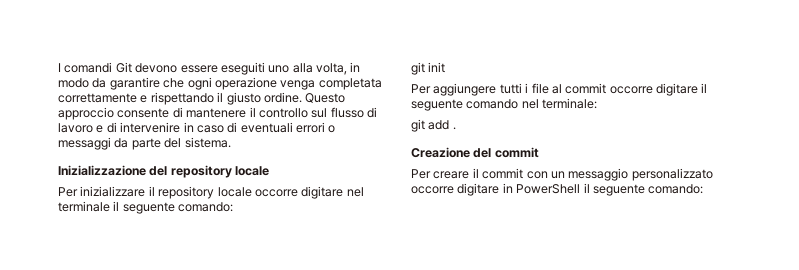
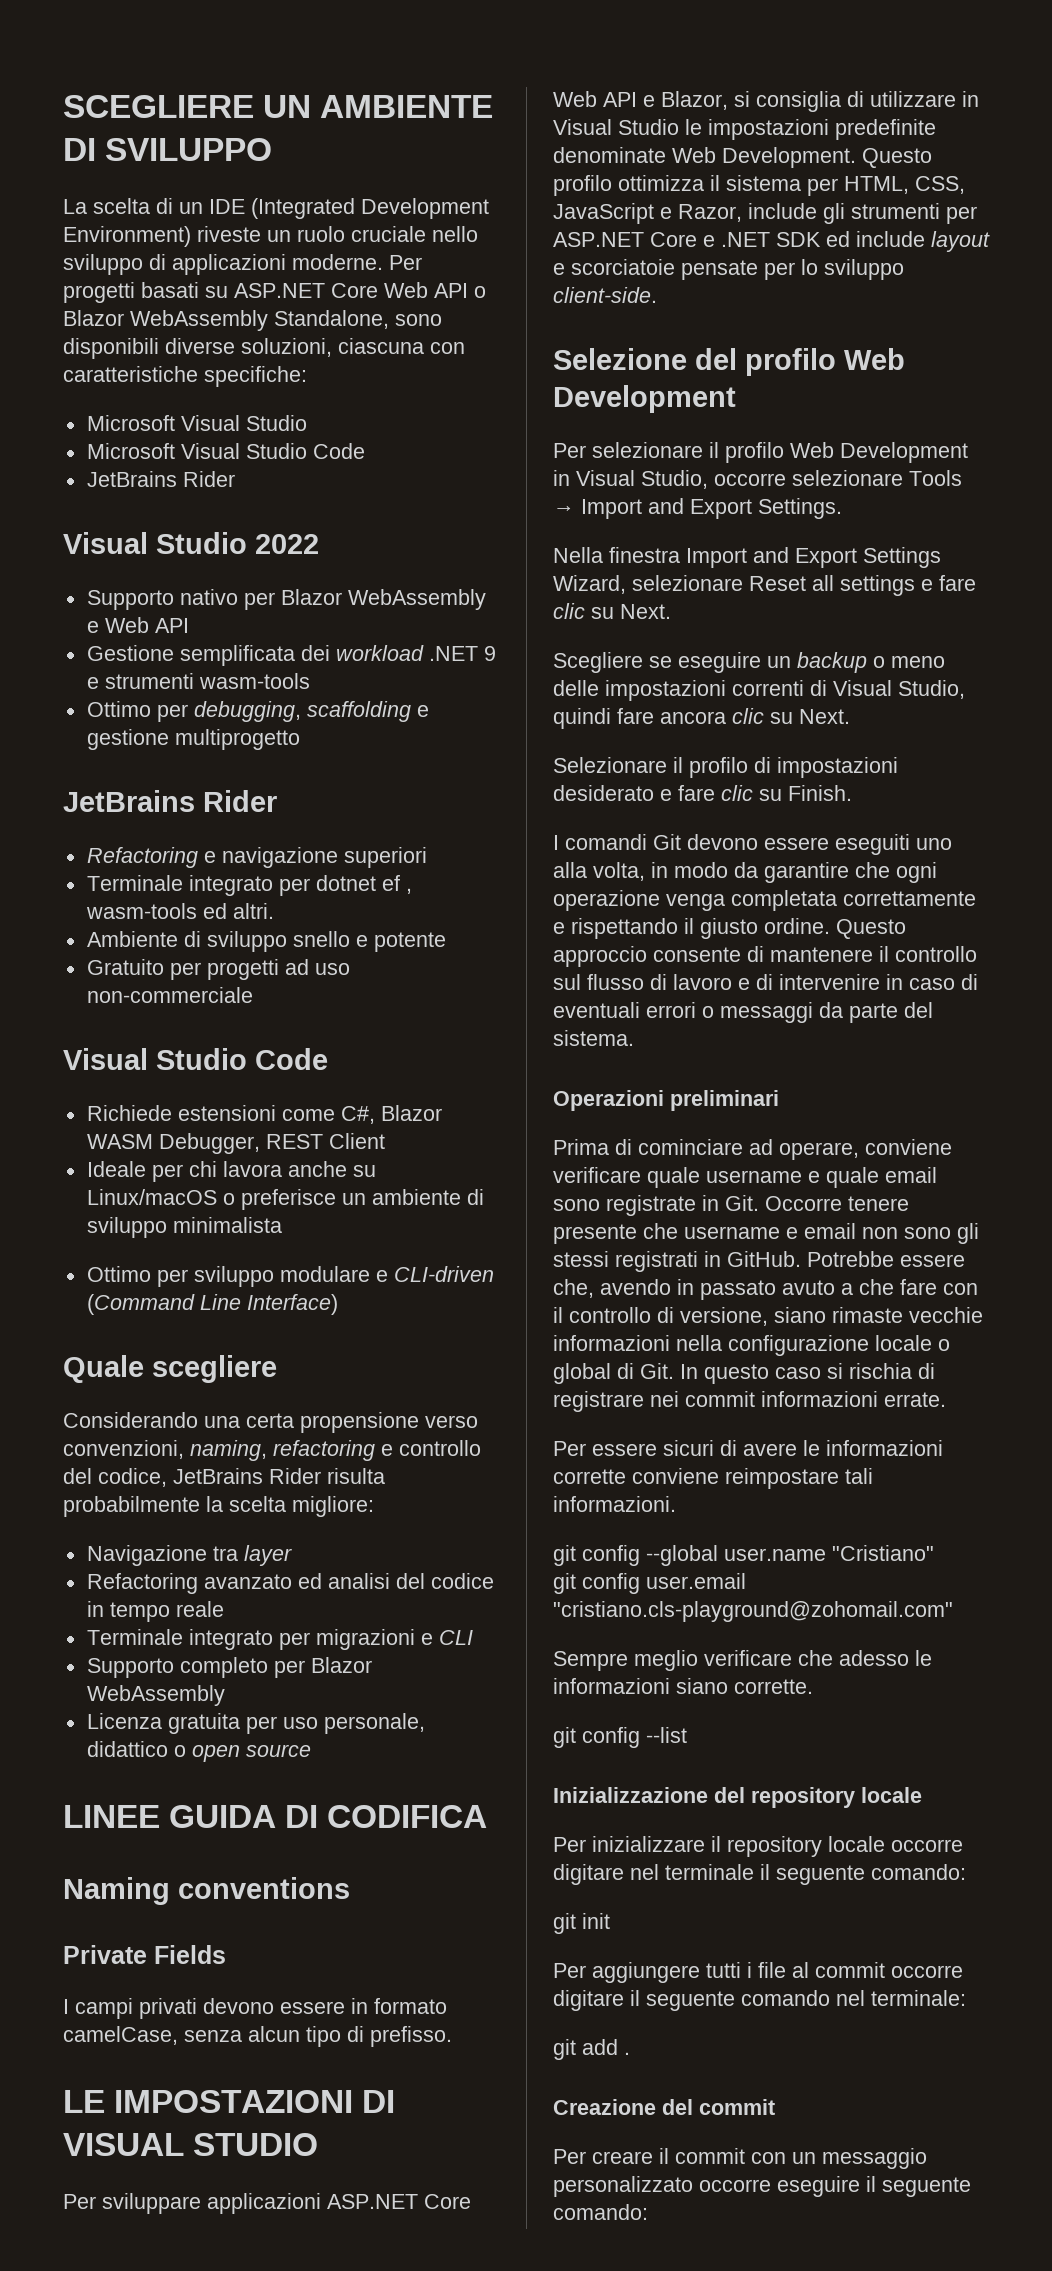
(58, 67) none -> [63,95,494,118] [63,138,273,161] [63,198,489,219] [63,226,478,247] [63,254,422,275] [63,282,486,303] [63,310,442,331] [63,338,465,359] [63,366,307,387] [86,415,307,431] [86,443,365,459] [86,471,235,487] [63,532,319,554] [86,589,486,610] [86,617,189,633] [86,645,496,666] [86,673,310,689] [86,701,429,722] [86,729,300,750] [63,790,277,812] [86,847,427,868] [86,875,412,896] [85,903,274,919] [86,931,446,952] [86,959,350,980] [86,987,253,1003] [63,1048,328,1070] [86,1105,442,1124] [86,1133,385,1154] [86,1161,376,1182] [86,1189,484,1210] [86,1217,282,1238] [86,1266,494,1287] [86,1294,338,1315] [63,1355,277,1383] [63,1412,478,1433] [63,1440,481,1461] [63,1468,385,1487] [63,1496,374,1517] [86,1545,292,1566] [86,1573,494,1594] [86,1601,224,1622] [86,1629,473,1650] [86,1657,372,1678] [86,1685,225,1706] [86,1713,425,1734] [86,1741,311,1762] [63,1805,488,1828] [63,1877,350,1905] [63,1945,226,1964] [63,1998,447,2019] [63,2026,452,2047] [63,2090,396,2113] [63,2133,319,2156] [63,2193,471,2214] [553,91,979,112] [553,119,936,140] [553,147,932,168] [553,175,965,196] [553,203,977,224] [553,231,990,252] [553,259,904,280] [553,287,657,303] [553,348,905,376] [553,385,736,413] [553,442,968,463] [553,470,962,489] [553,498,842,519] [553,547,941,568] [553,575,976,596] [553,603,671,619] [553,652,945,673] [553,680,965,701] [553,708,850,729] [553,757,898,778] [553,785,852,801] SCEGLIERE UN AMBIENTE DI SVILUPPO // La scelta di un IDE (Integrated Development Environment) riveste un ruolo cruciale nello sviluppo di applicazioni moderne. Per progetti basati su ASP.NET Core Web API o Blazor WebAssembly Standalone, sono disponibili diverse soluzioni, ciascuna con caratteristiche specifiche: // Microsoft Visual Studio // Microsoft Visual Studio Code // JetBrains Rider // Visual Studio 2022 // Supporto nativo per Blazor WebAssembly e Web API // Gestione semplificata dei workload .NET 9 e strumenti wasm-tools // Ottimo per debugging, scaffolding e gestione multiprogetto // JetBrains Rider // Refactoring e navigazione superiori // Terminale integrato per dotnet ef , wasm-tools ed altri. // Ambiente di sviluppo snello e potente // Gratuito per progetti ad uso non-commerciale // Visual Studio Code // Richiede estensioni come C#, Blazor WASM Debugger, REST Client // Ideale per chi lavora anche su Linux/macOS o preferisce un ambiente di sviluppo minimalista // Ottimo per sviluppo modulare e CLI-driven (Command Line Interface) // Quale scegliere // Considerando una certa propensione verso convenzioni, naming, refactoring e controllo del codice, JetBrains Rider risulta probabilmente la scelta migliore: // Navigazione tra layer // Refactoring avanzato ed analisi del codice in tempo reale // Terminale integrato per migrazioni e CLI // Supporto completo per Blazor WebAssembly // Licenza gratuita per uso personale, didattico o open source // LINEE GUIDA DI CODIFICA // Naming conventions // Private Fields // I campi privati devono essere in formato camelCase, senza alcun tipo di prefisso. // LE IMPOSTAZIONI DI VISUAL STUDIO // Per sviluppare applicazioni ASP.NET Core Web API e Blazor, si consiglia di utilizzare in Visual Studio le impostazioni predefinite denominate Web Development. Questo profilo ottimizza il sistema per HTML, CSS, JavaScript e Razor, include gli strumenti per ASP.NET Core e .NET SDK ed include layout e scorciatoie pensate per lo sviluppo client-side. // Selezione del profilo Web Development // Per selezionare il profilo Web Development in Visual Studio, occorre selezionare Tools → Import and Export Settings. // Nella finestra Import and Export Settings Wizard, selezionare Reset all settings e fare clic su Next. // Scegliere se eseguire un backup o meno delle impostazioni correnti di Visual Studio, quindi fare ancora clic su Next. // Selezionare il profilo di impostazioni desiderato e fare clic su Finish. //
(231, 142) none -> [553,1090,779,1111] [553,1139,952,1160] [553,1167,937,1188] [553,1195,909,1216] [553,1223,979,1244] [553,1251,965,1272] [553,1279,978,1300] [553,1307,983,1326] [553,1335,950,1356] [553,1363,935,1384] [553,1391,946,1412] [553,1440,943,1456] [553,1468,873,1489] [553,1496,676,1512] [553,1545,934,1566] [553,1573,746,1594] [553,1601,953,1622] [553,1650,932,1671] [553,1678,813,1694] [553,1727,687,1748] // Operazioni preliminari // Prima di cominciare ad operare, conviene verificare quale username e quale email sono registrate in Git. Occorre tenere presente che username e email non sono gli stessi registrati in GitHub. Potrebbe essere che, avendo in passato avuto a che fare con il controllo di versione, siano rimaste vecchie informazioni nella configurazione locale o global di Git. In questo caso si rischia di registrare nei commit informazioni errate. // Per essere sicuri di avere le informazioni corrette conviene reimpostare tali informazioni. // git config --global user.name "Cristiano" // git config user.email "cristiano.cls-playground@zohomail.com" // Sempre meglio verificare che adesso le informazioni siano corrette. // git config --list
[457,183,581,196] digitare in PowerShell -> [777,2176,860,2197] eseguire

